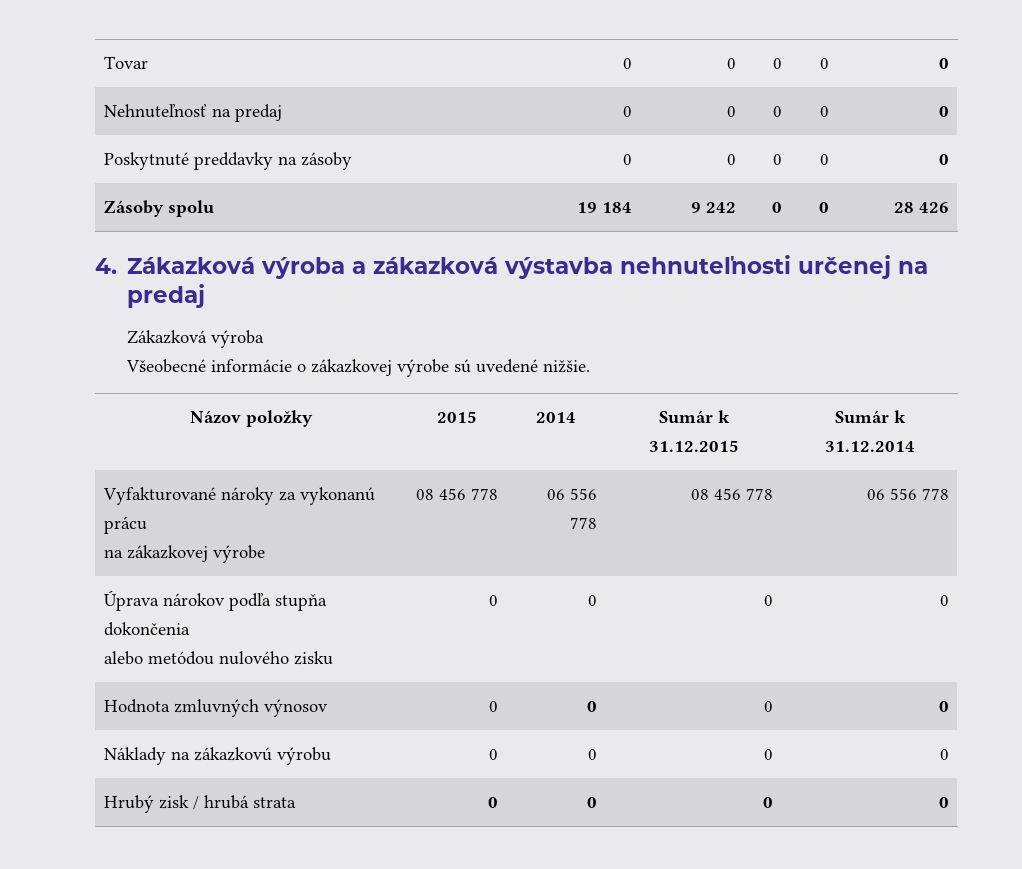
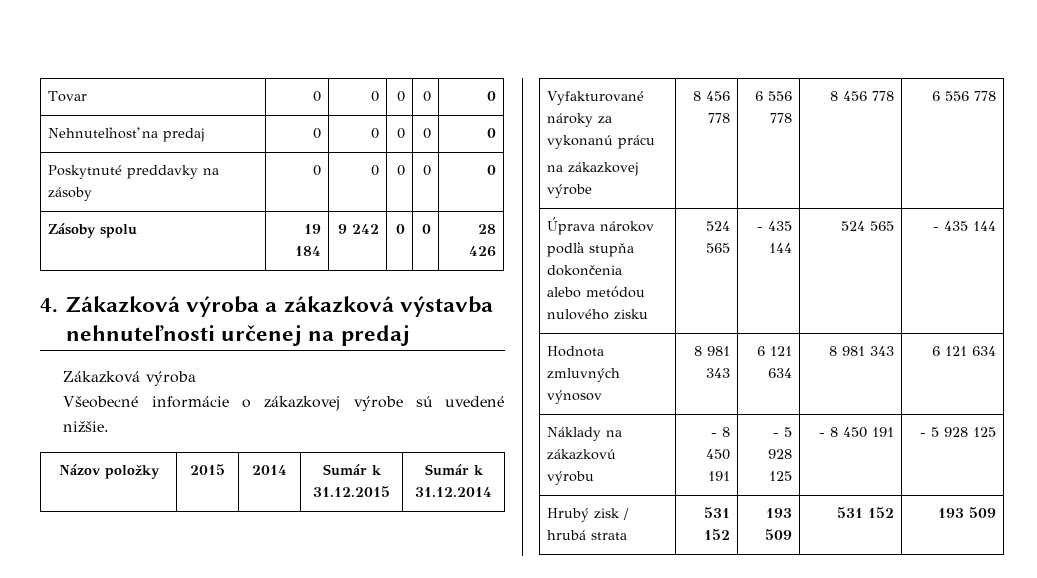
[415,488,498,500] [546,489,565,500] 08 456 778 | 06 -> [692,91,730,101] [707,113,730,123] [754,91,763,101] 8 456 778 | 6
[690,488,773,500] [866,489,885,500] 08 456 778 | 06 -> [829,91,894,101] [931,91,940,101] 8 456 778 | 6
[488,595,498,606] [587,595,597,606] [763,595,773,606] [939,595,949,606] [104,699,329,717] [488,701,498,712] [586,701,597,712] [763,701,773,712] [938,701,949,712] [104,747,332,765] [488,749,498,760] [587,749,597,760] [763,749,773,760] [939,749,949,760] 0 | 0 | 0 | 0 // Hodnota zmluvných výnosov | 0 | 0 | 0 | 0 // Náklady na zákazkovú výrobu | 0 | 0 | 0 | 0 -> [705,221,730,231] [705,243,730,253] [756,221,792,231] [768,243,792,253] [840,221,894,231] [932,221,996,231] [547,346,605,357] [547,368,621,382] [547,390,603,404] [693,346,730,356] [705,368,730,378] [756,346,792,356] [767,368,792,378] [828,346,894,356] [931,346,996,356] [547,427,623,441] [547,449,617,460] [547,471,595,485] [710,427,730,437] [705,449,730,460] [707,471,730,481] [772,427,792,437] [767,449,792,459] [768,471,792,481] [818,427,894,438] [919,427,996,437] 524 565 | - 435 144 | 524 565 | - 435 144 // Hodnota zmluvných výnosov | 8 981 343 | 6 121 634 | 8 981 343 | 6 121 634 // Náklady na zákazkovú výrobu | - 8 450 191 | - 5 928 125 | - 8 450 191 | - 5 928 125
[487,797,498,808] [586,797,597,808] [762,797,773,808] [938,797,949,808] 0 | 0 | 0 | 0 -> [703,507,730,518] [703,529,730,540] [765,508,792,518] [764,529,792,540] [836,507,894,518] [937,507,996,518] 531 152 | 193 509 | 531 152 | 193 509

